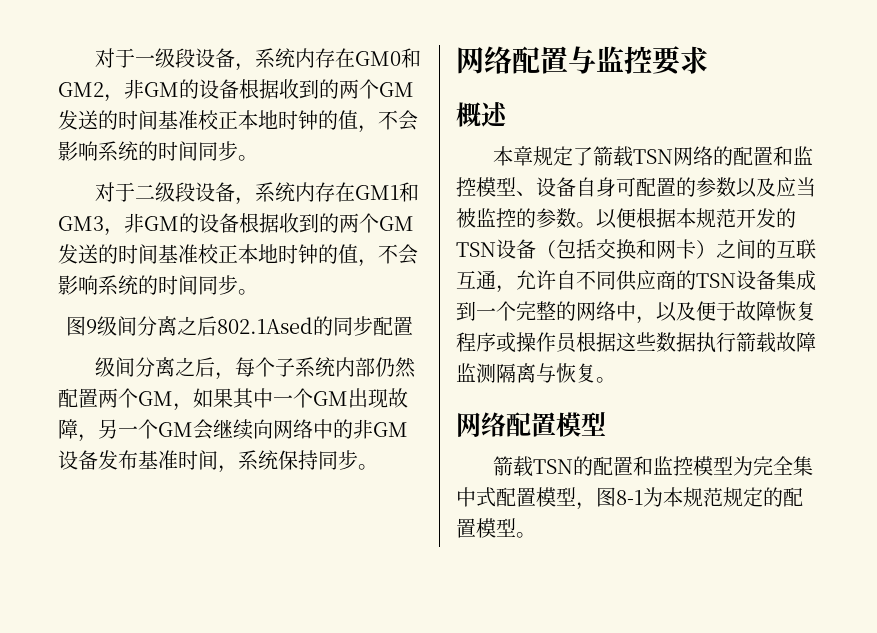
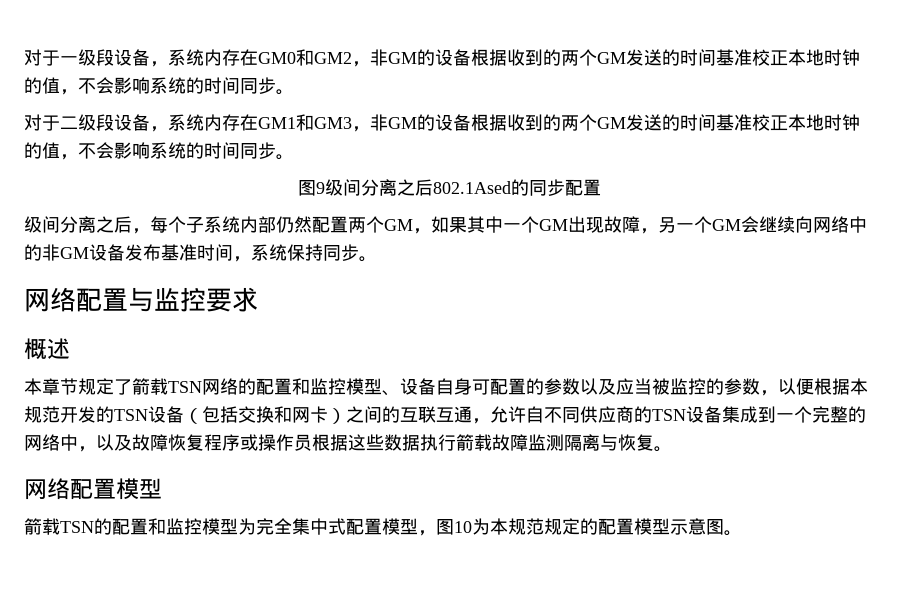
(533, 156) none -> [60,378,78,395] 节
[576,222,596,228] 。 -> [760,390,778,396] ，
[696,301,736,321] 便于 -> (132, 443) none
[616,490,643,505] 8-1 -> [454,521,472,533] 10
(516, 527) none -> [670,518,724,535] 示意图

